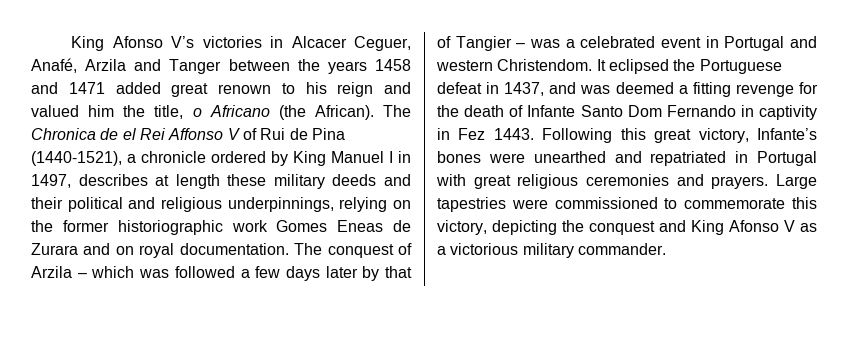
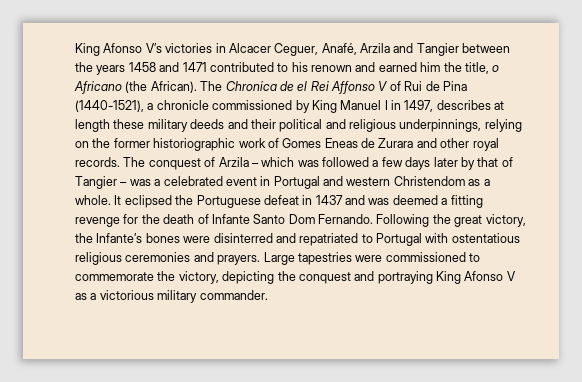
[169,59,222,74] Tanger -> [416,43,459,56] Tangier
[115,82,411,97] [31,105,79,117] added great renown to his reign and valued -> [209,62,417,72] contributed to his renown and earned
[211,151,266,163] ordered -> [212,100,293,110] commissioned
(268, 226) none -> [267,138,279,148] of
[115,243,289,258] on royal documentation. -> [440,138,499,151] [75,157,120,167] other royal records.
[497,59,593,71] Christendom. -> [393,176,490,186] [75,195,111,205] Christendom as a whole.
[504,82,545,96] 1437, -> [315,195,343,205] 1437
[666,105,817,120] [437,128,646,143] Fernando in captivity in Fez 1443. Following this -> [318,214,451,227] Fernando. Following the
(749, 135) none -> [75,233,93,243] the
[533,151,606,163] unearthed -> [213,233,273,243] disinterred
[735,151,749,163] in -> [361,234,373,243] to
[473,175,511,189] great -> [451,233,520,243] ostentatious
[792,197,817,209] this -> [157,271,176,281] the
(686, 226) none -> [377,271,433,284] portraying

